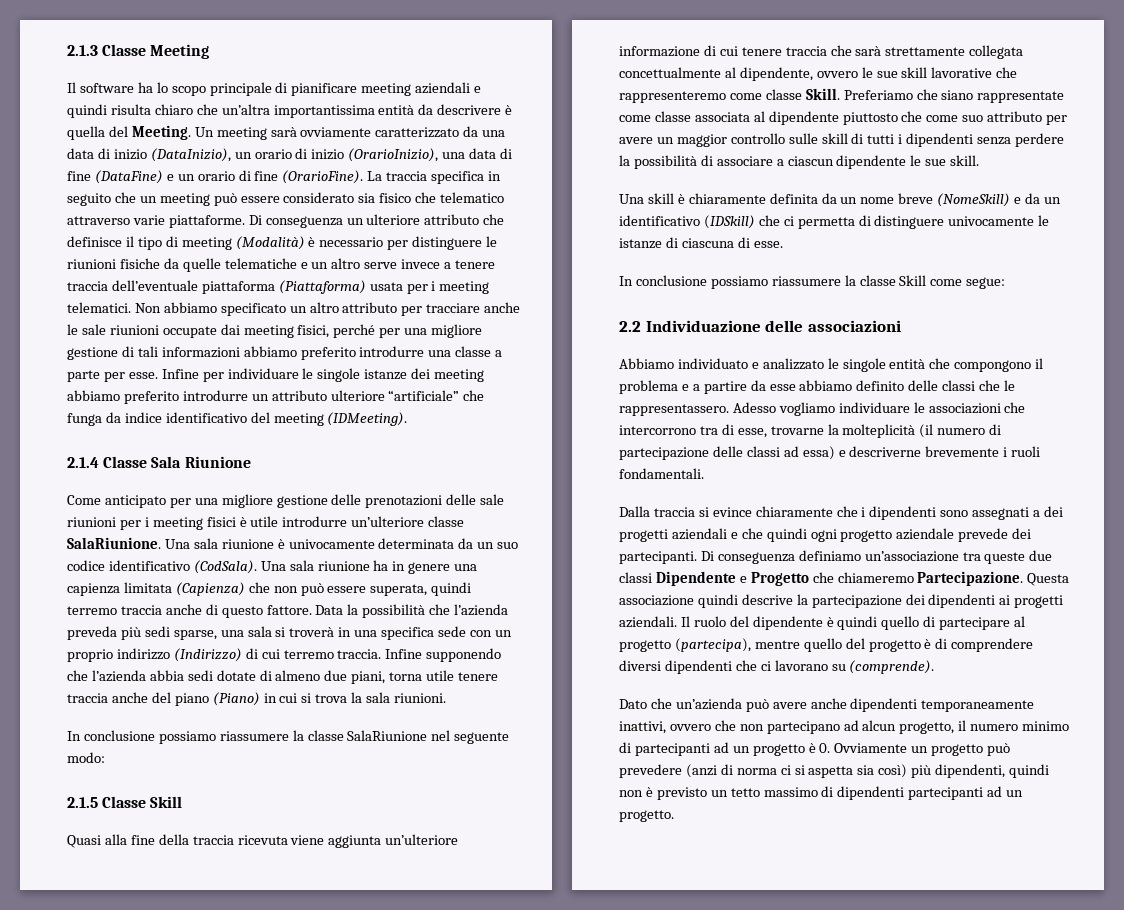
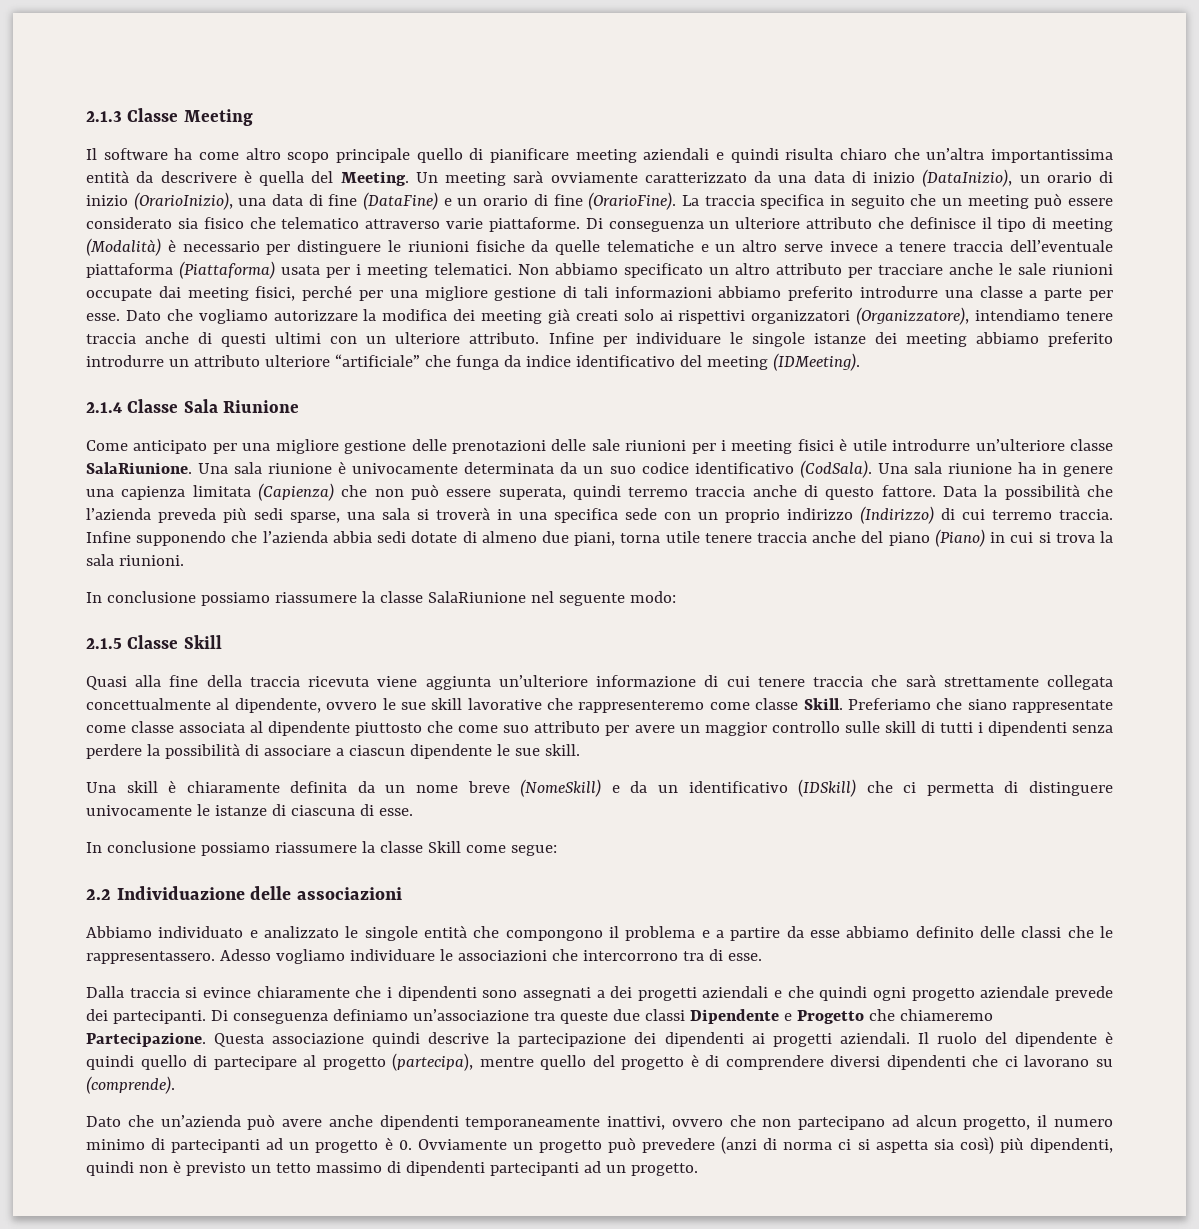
[156,82,168,93] lo -> [199,148,281,160] come altro
(272, 89) none -> [416,148,463,163] quello
(158, 375) none -> [125,307,1113,325] [86,332,540,347] Dato che vogliamo autorizzare la modifica dei meeting già creati solo ai rispettivi organizzatori (Organizzatore), intendiamo tenere traccia anche di questi ultimi con un ulteriore attributo.
[737,424,1002,438] [619,446,1041,460] [619,468,704,479] esse, trovarne la molteplicità (il numero di partecipazione delle classi ad essa) e descriverne brevemente i ruoli fondamentali. -> [727,953,762,961] esse.

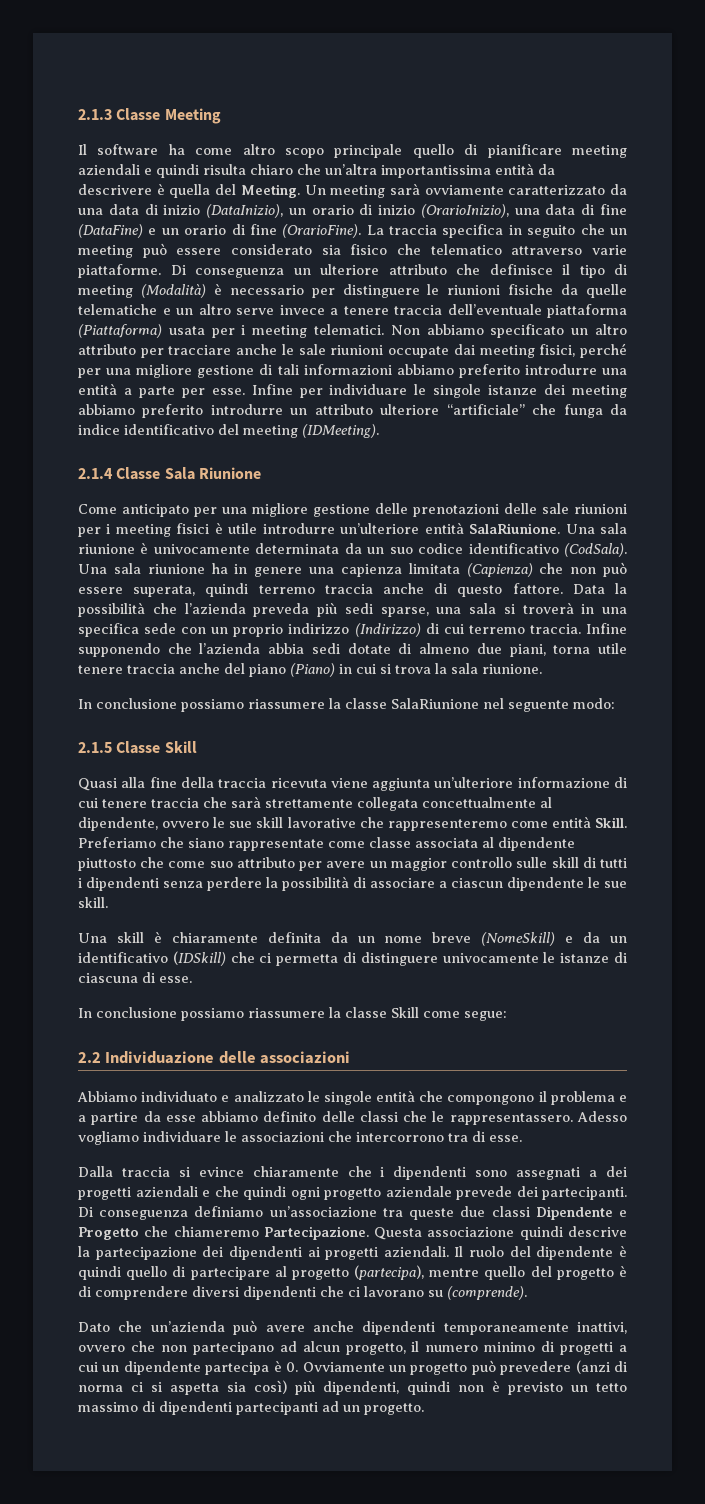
[979,286,1023,298] classe -> [78,383,117,395] entità
[125,307,1113,325] [86,332,540,347] Dato che vogliamo autorizzare la modifica dei meeting già creati solo ai rispettivi organizzatori (Organizzatore), intendiamo tenere traccia anche di questi ultimi con un ulteriore attributo. -> (245, 391) none
[1070,439,1114,451] classe -> [424,522,464,534] entità
[118,555,184,566] riunioni. -> [482,664,542,674] riunione.
[755,698,799,710] classe -> [551,816,591,828] entità
[171,1138,379,1153] partecipanti ad un progetto -> [560,1342,628,1355] [78,1361,270,1375] progetti a cui un dipendente partecipa

